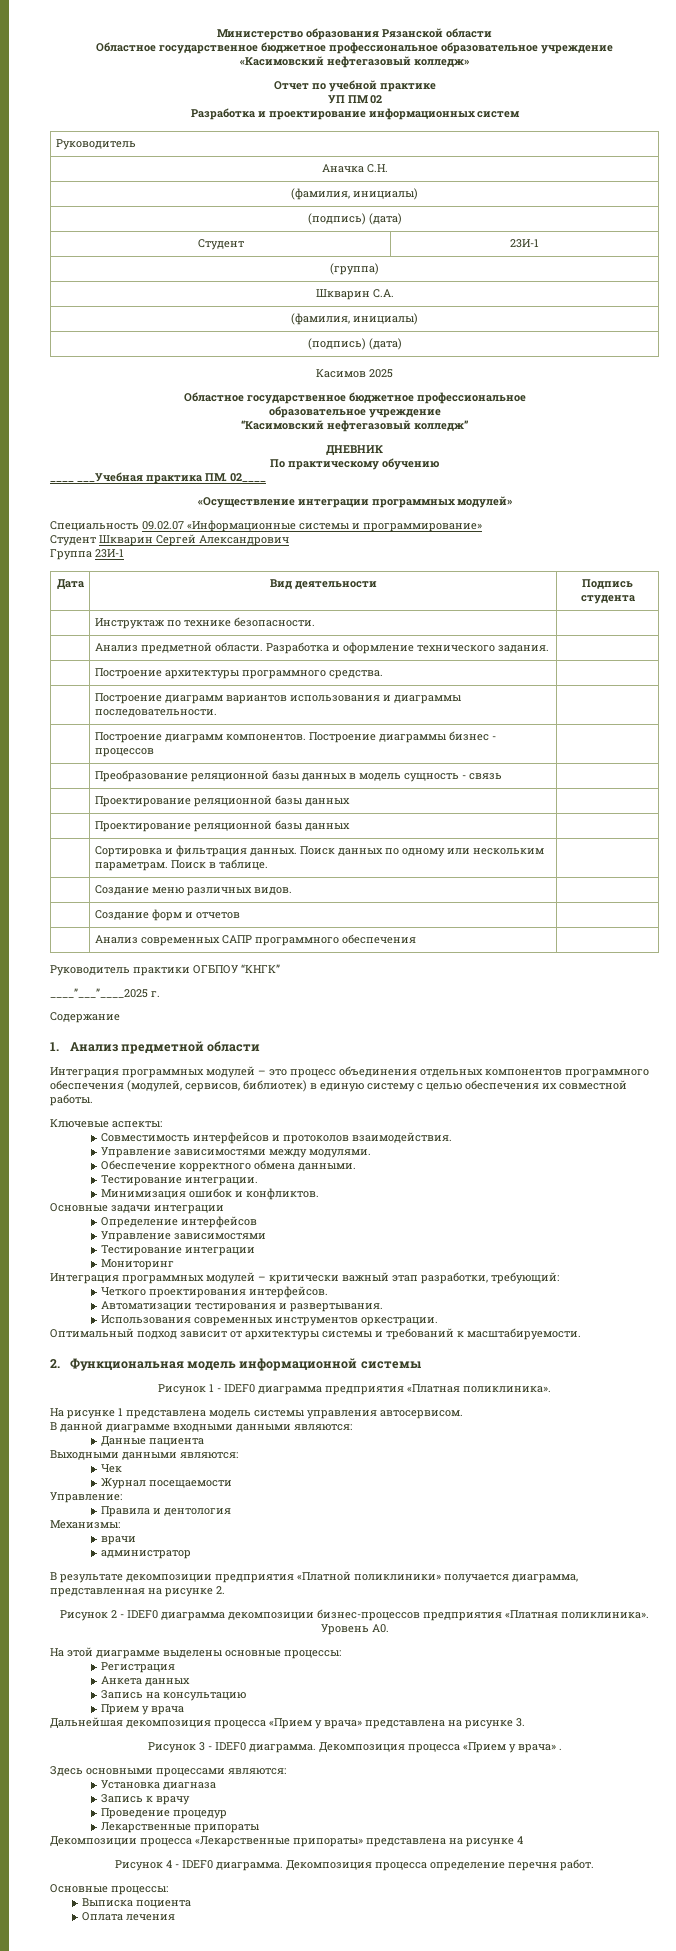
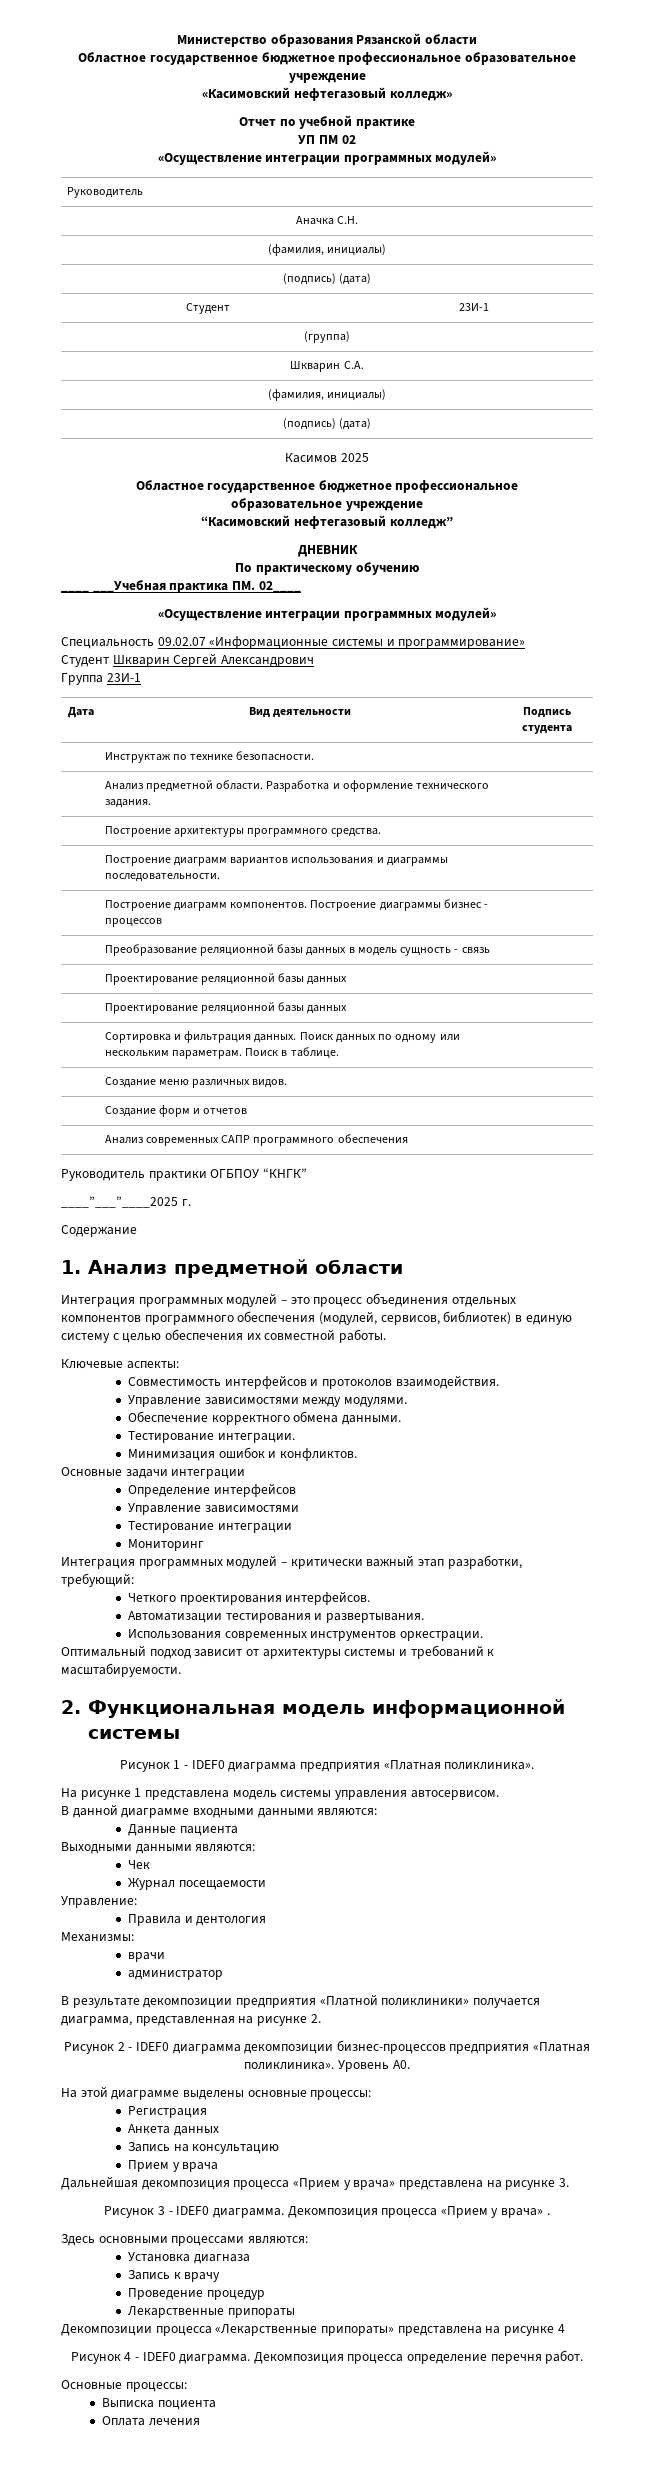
[190,108,520,120] Разработка и проектирование информационных систем -> [157,151,497,165] «Осуществление интеграции программных модулей»

